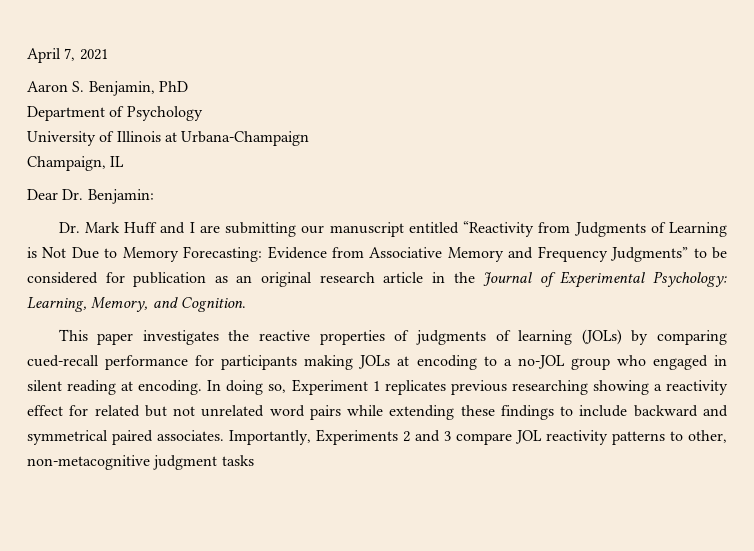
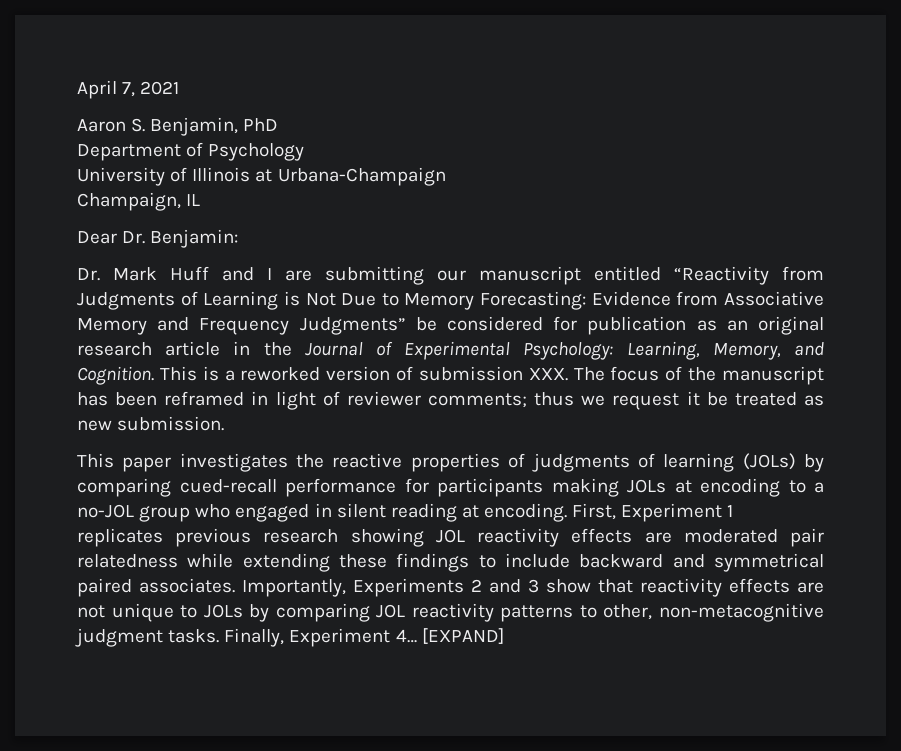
[693,248,707,258] to -> (406, 326) none
(246, 304) none -> [159,366,824,385] [77,391,824,410] [77,416,225,431] This is a reworked version of submission XXX. The focus of the manuscript has been reframed in light of reviewer comments; thus we request it be treated as new submission.
[207,380,287,395] In doing so, -> [572,503,617,520] First,
[511,380,728,395] [27,405,341,420] researching showing a reactivity effect for related but not unrelated word pairs -> [263,528,824,547] [77,554,178,568] research showing JOL reactivity effects are moderated pair relatedness
[456,433,512,445] compare -> [546,578,824,597] [77,603,370,622] show that reactivity effects are not unique to JOLs by comparing
[221,455,254,466] tasks -> [168,628,504,647] tasks. Finally, Experiment 4… [EXPAND]

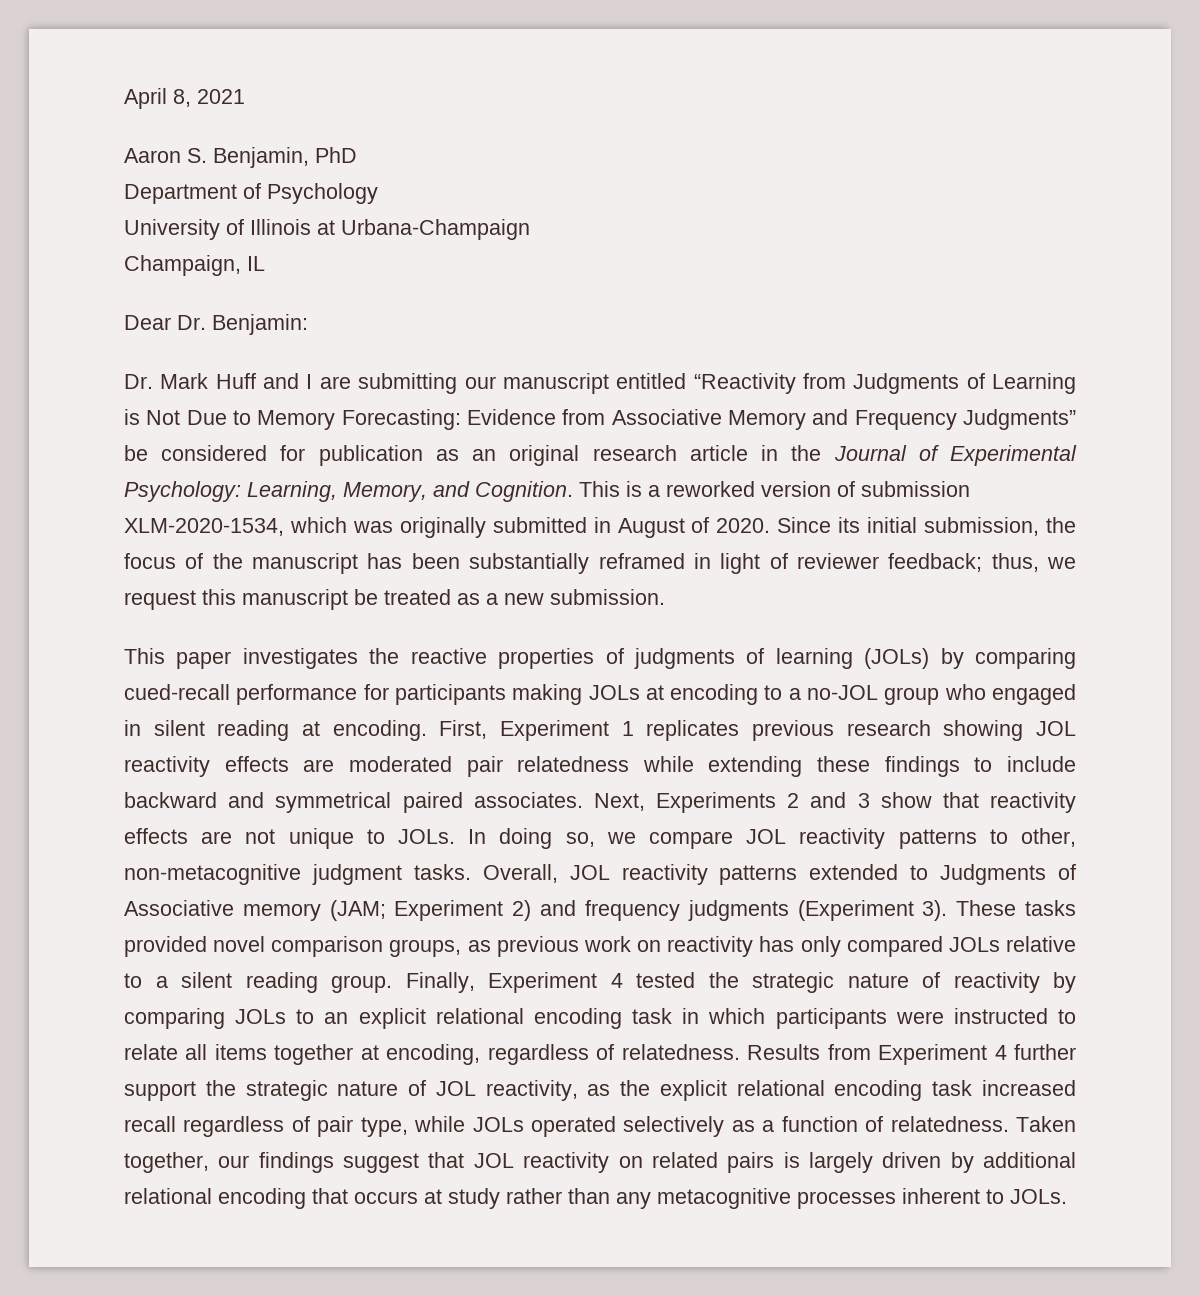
[122,82,136,97] 7, -> [173,89,191,107] 8,
[528,367,605,381] XXX. The -> [124,517,1076,538] XLM-2020-1534, which was originally submitted in August of 2020. Since its initial submission, the
(158, 399) none -> [469,553,590,574] substantially
[428,391,700,410] comments; thus we request it -> [888,553,1077,572] [124,589,348,610] feedback; thus, we request this manuscript
(824, 400) none -> [486,593,498,605] a
[242,579,346,597] Importantly, -> [593,793,645,811] Next,
[203,603,370,622] JOLs by comparing -> [397,828,733,849] JOLs. In doing so, we compare
[224,628,504,647] Finally, Experiment 4… [EXPAND] -> [482,864,1076,885] [124,900,1077,921] [124,936,1076,957] [124,972,1076,993] [124,1008,1077,1029] [124,1044,1076,1065] [124,1080,1076,1101] [124,1116,1076,1137] [124,1152,1076,1173] [124,1188,1067,1209] Overall, JOL reactivity patterns extended to Judgments of Associative memory (JAM; Experiment 2) and frequency judgments (Experiment 3). These tasks provided novel comparison groups, as previous work on reactivity has only compared JOLs relative to a silent reading group. Finally, Experiment 4 tested the strategic nature of reactivity by comparing JOLs to an explicit relational encoding task in which participants were instructed to relate all items together at encoding, regardless of relatedness. Results from Experiment 4 further support the strategic nature of JOL reactivity, as the explicit relational encoding task increased recall regardless of pair type, while JOLs operated selectively as a function of relatedness. Taken together, our findings suggest that JOL reactivity on related pairs is largely driven by additional relational encoding that occurs at study rather than any metacognitive processes inherent to JOLs.

